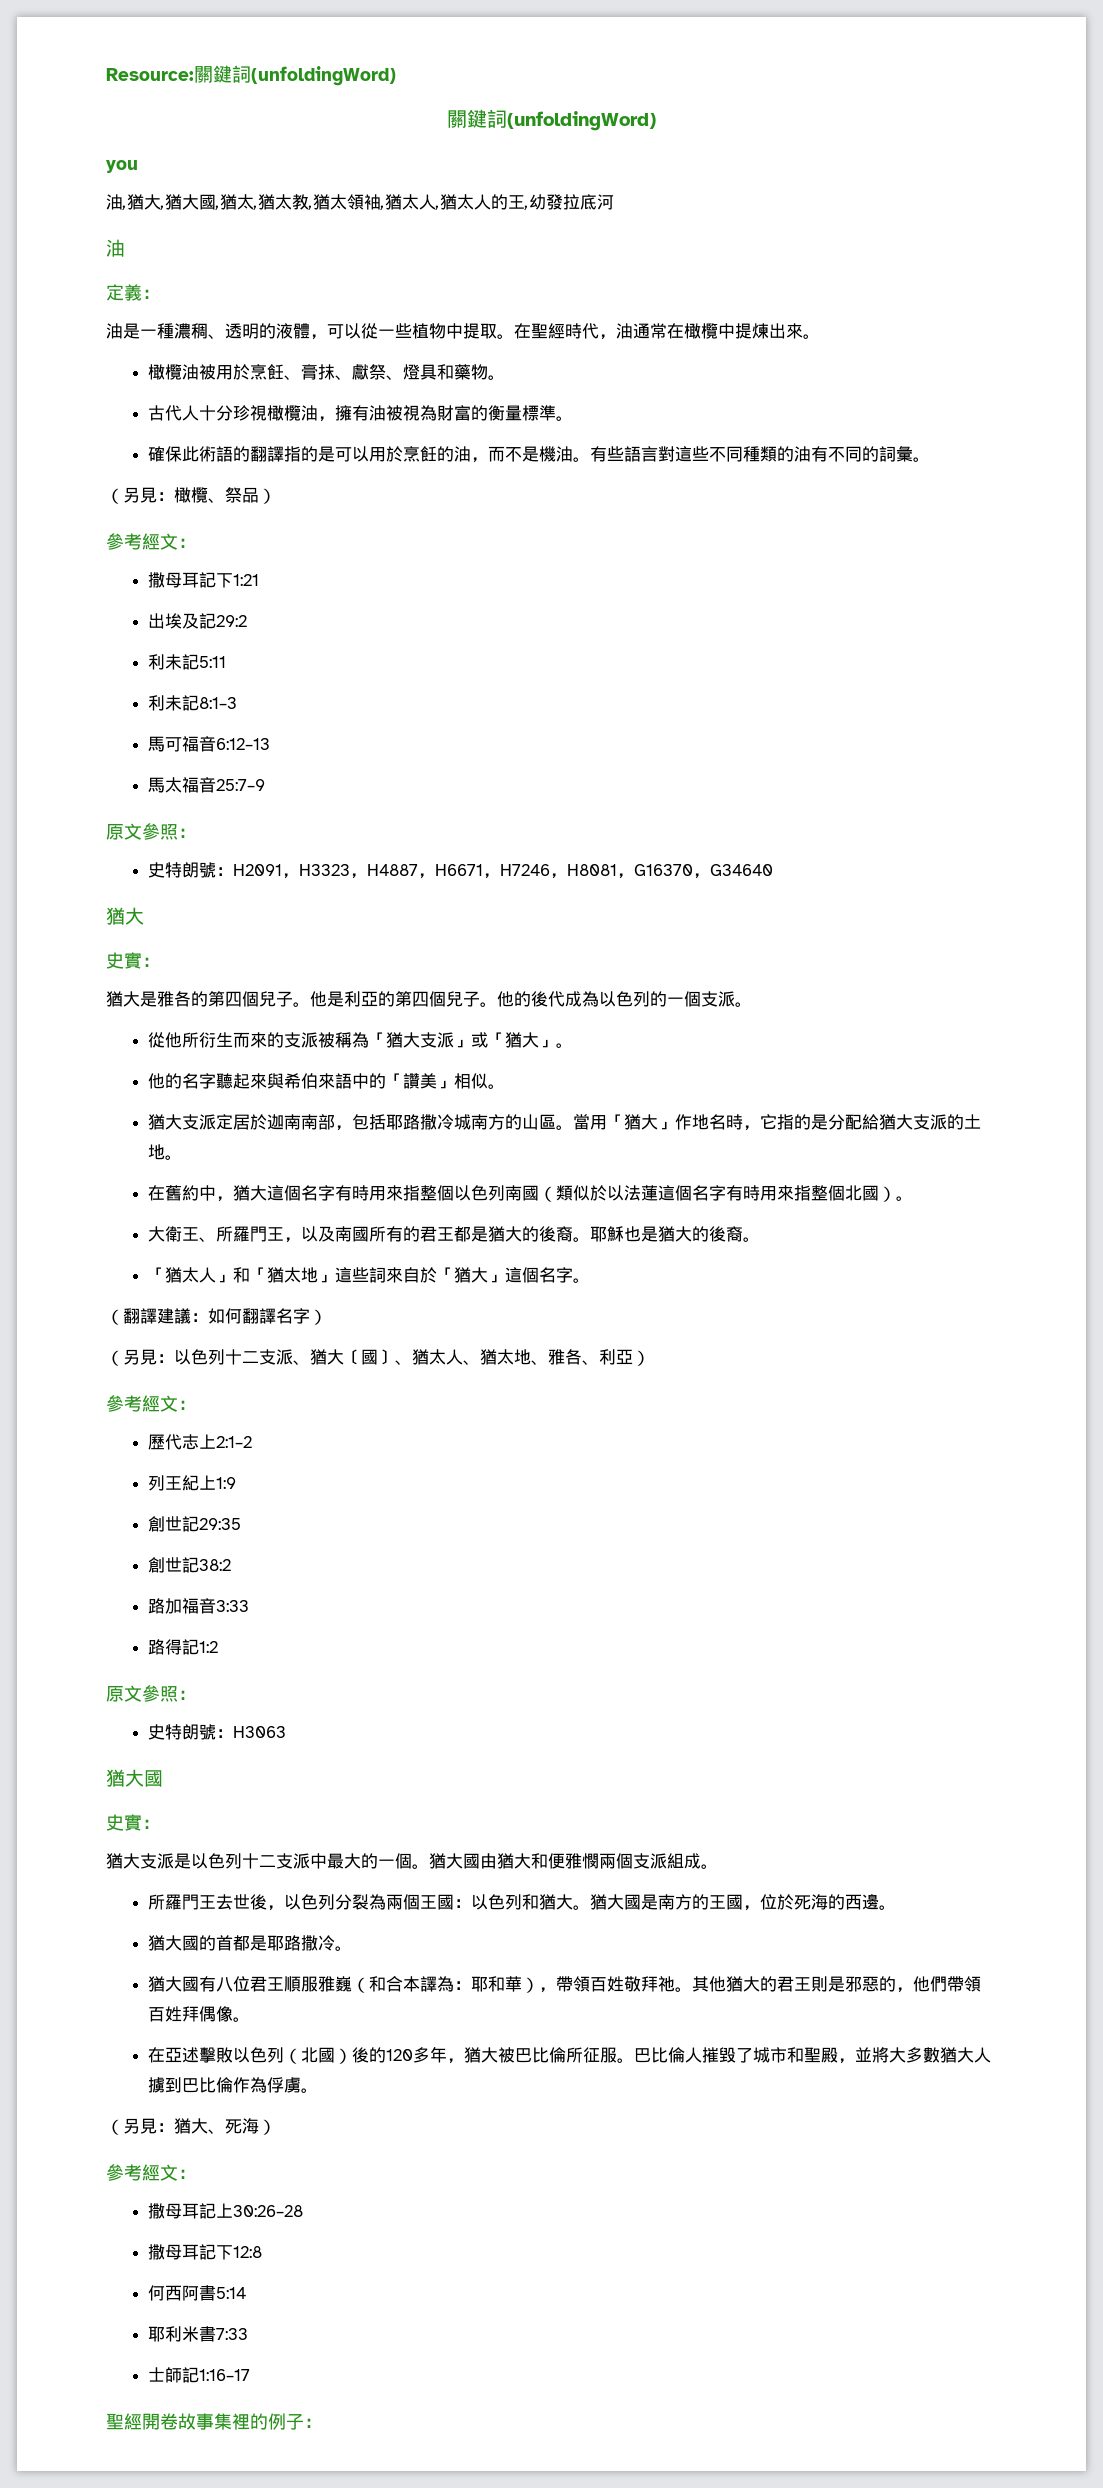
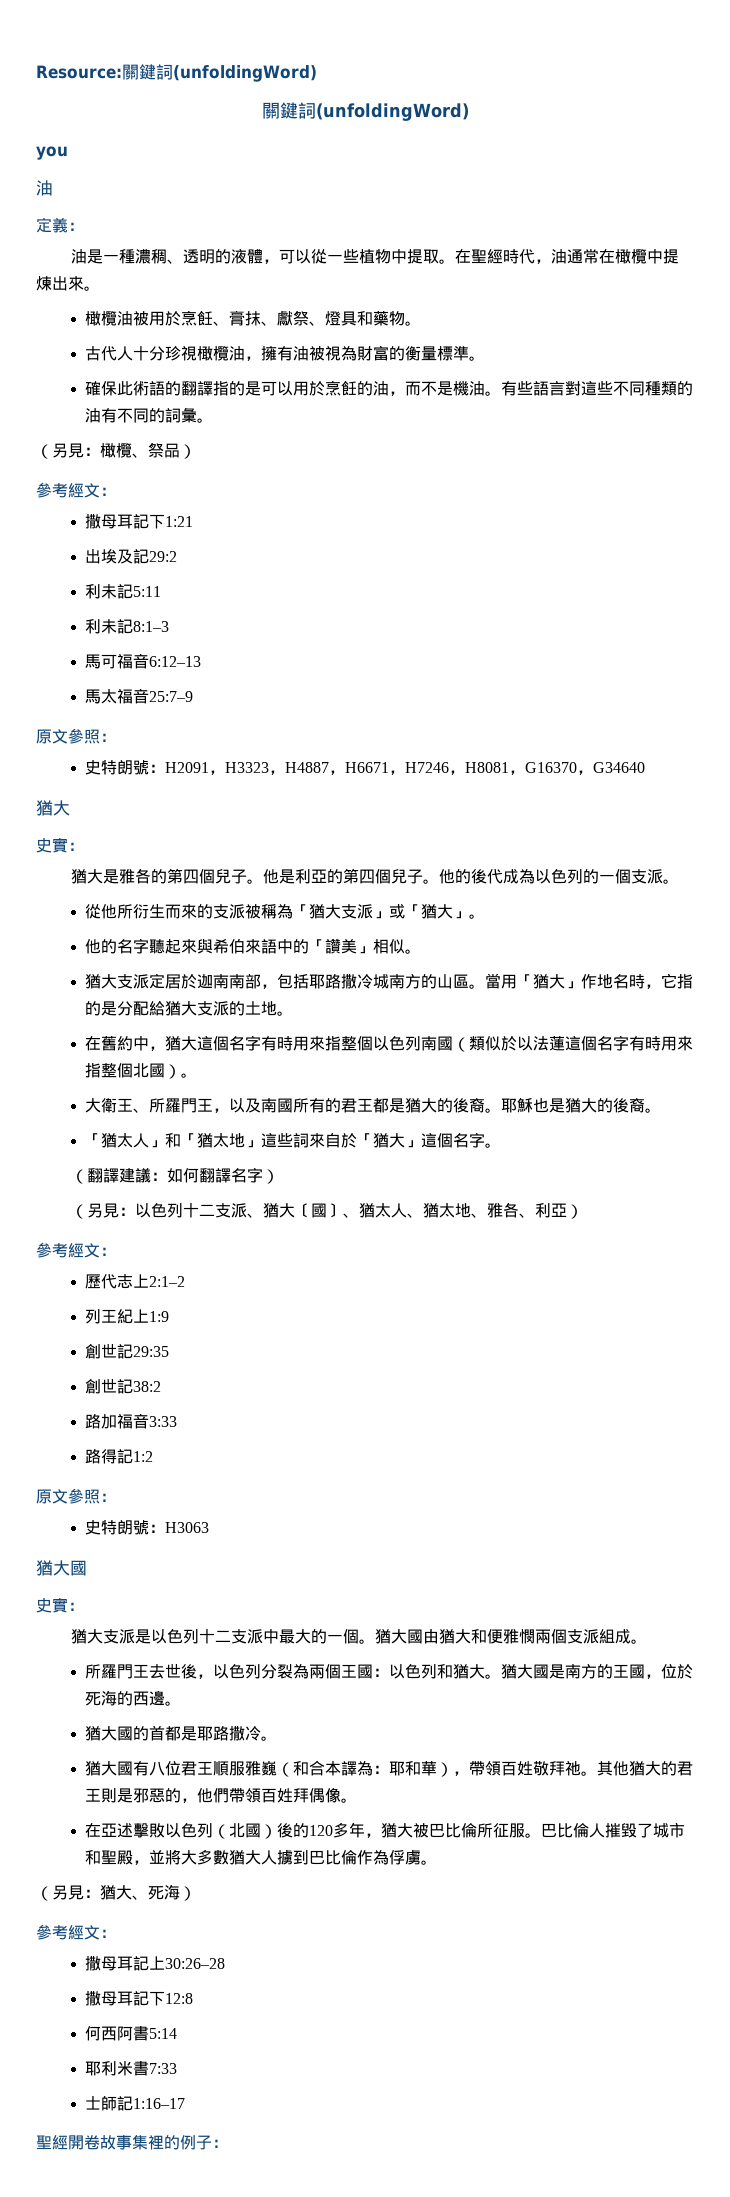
[106,194,614,210] // 油,猶大,猶大國,猶太,猶太教,猶太領袖,猶太人,猶太人的王,幼發拉底河 -> (68, 153) none

